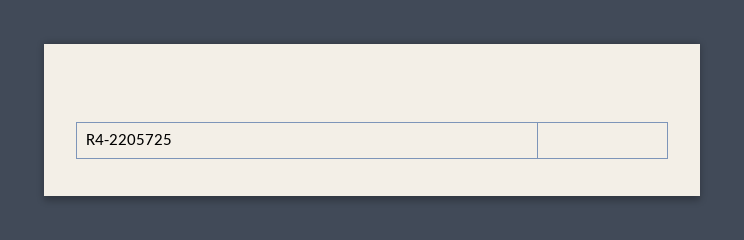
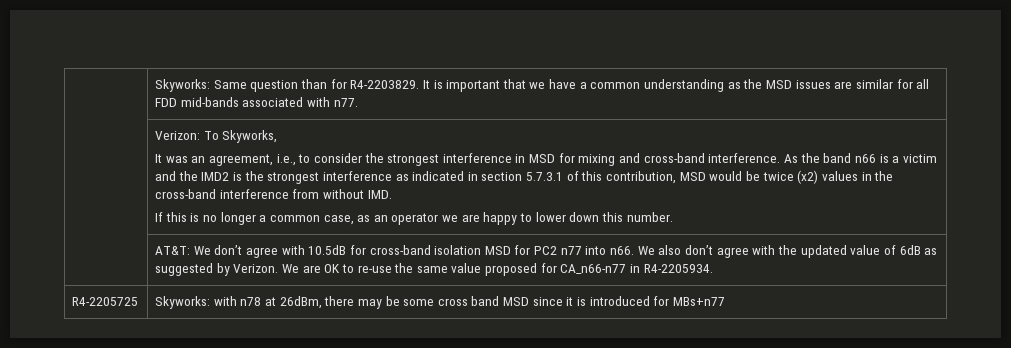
[86,134,173,145] R4-2205725 | -> [155,79,930,92] [155,97,358,107] [155,130,278,143] [155,153,937,166] [155,170,894,184] [155,189,392,199] [155,212,673,225] [155,245,938,258] [155,263,713,276] [72,297,139,306] [155,296,725,309] | Skyworks: Same question than for R4-2203829. It is important that we have a common understanding as the MSD issues are similar for all FDD mid-bands associated with n77. // | Verizon: To Skyworks, // It was an agreement, i.e., to consider the strongest interference in MSD for mixing and cross-band interference. As the band n66 is a victim and the IMD2 is the strongest interference as indicated in section 5.7.3.1 of this contribution, MSD would be twice (x2) values in the cross-band interference from without IMD. // If this is no longer a common case, as an operator we are happy to lower down this number. // | AT&T: We don’t agree with 10.5dB for cross-band isolation MSD for PC2 n77 into n66. We also don’t agree with the updated value of 6dB as suggested by Verizon. We are OK to re-use the same value proposed for CA_n66-n77 in R4-2205934. // R4-2205725 | Skyworks: with n78 at 26dBm, there may be some cross band MSD since it is introduced for MBs+n77

